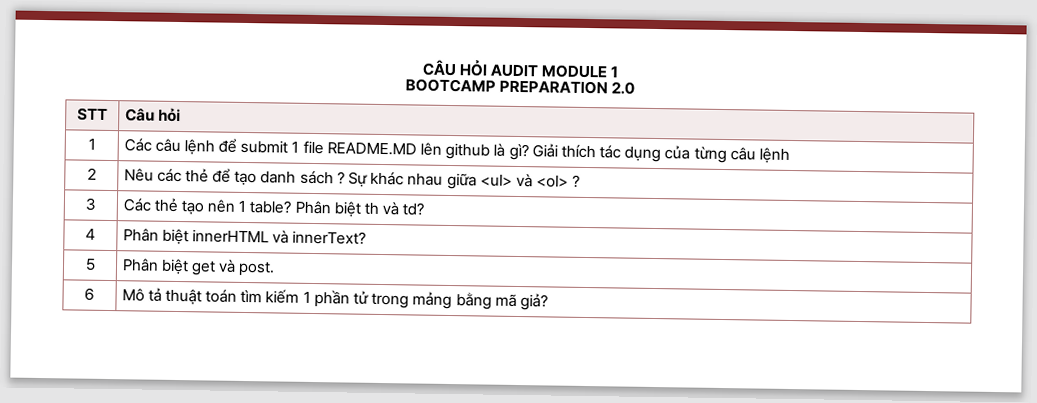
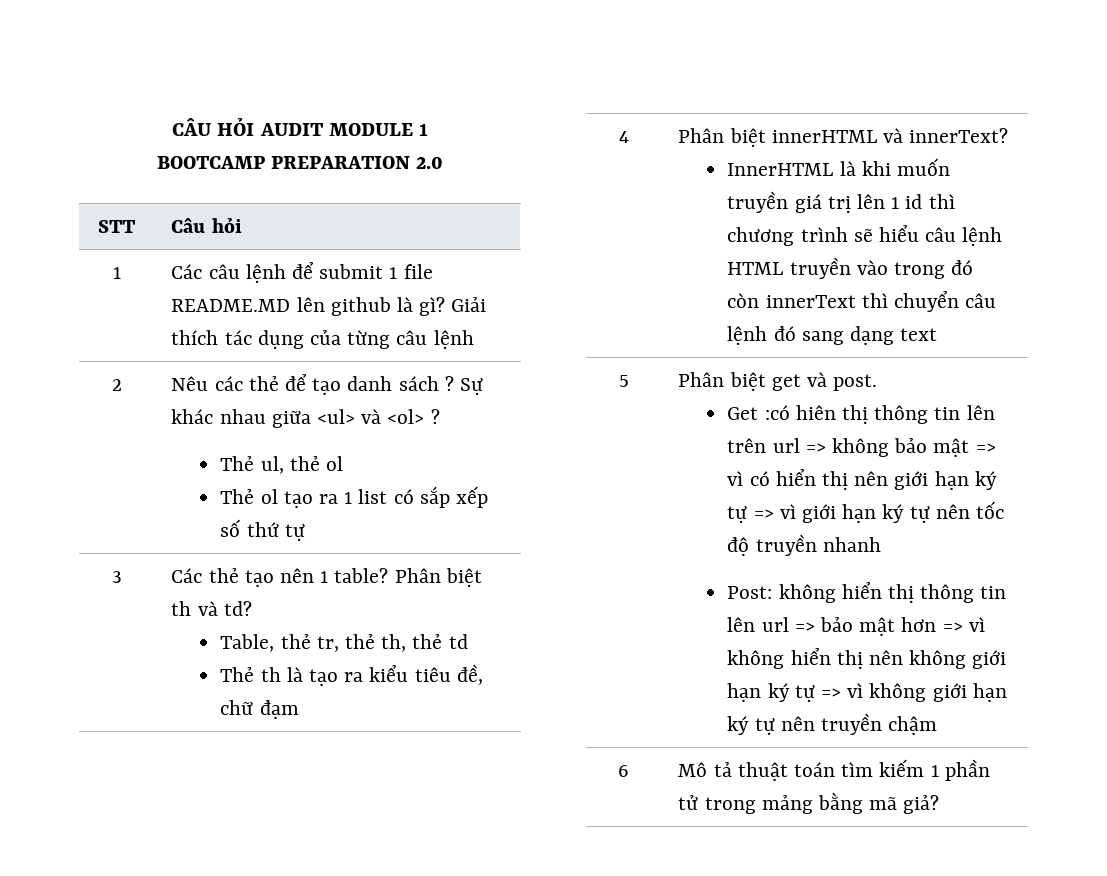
(581, 181) none -> [220,456,343,474] [220,486,489,508] [220,519,305,541] // Thẻ ul, thẻ ol // Thẻ ol tạo ra 1 list có sắp xếp số thứ tự
(425, 209) none -> [220,634,468,652] [220,664,483,686] [220,700,299,719] // Table, thẻ tr, thẻ th, thẻ td // Thẻ th là tạo ra kiểu tiêu đề, chữ đạm
(367, 237) none -> [727,158,950,176] [727,191,955,213] [727,225,1003,246] [727,257,974,279] [727,291,997,312] [727,326,938,345] // InnerHTML là khi muốn truyền giá trị lên 1 id thì chương trình sẽ hiểu câu lệnh HTML truyền vào trong đó còn innerText thì chuyển câu lệnh đó sang dạng text
(276, 268) none -> [727,405,995,424] [727,438,996,457] [727,469,997,490] [727,501,1005,523] [727,534,881,556] [727,582,1007,603] [727,617,985,636] [727,648,1007,669] [727,683,1007,702] [727,713,938,735] // Get :có hiên thị thông tin lên trên url => không bảo mật => vì có hiển thị nên giới hạn ký tự => vì giới hạn ký tự nên tốc độ truyền nhanh // Post: không hiển thị thông tin lên url => bảo mật hơn => vì không hiển thị nên không giới hạn ký tự => vì không giới hạn ký tự nên truyền chậm

